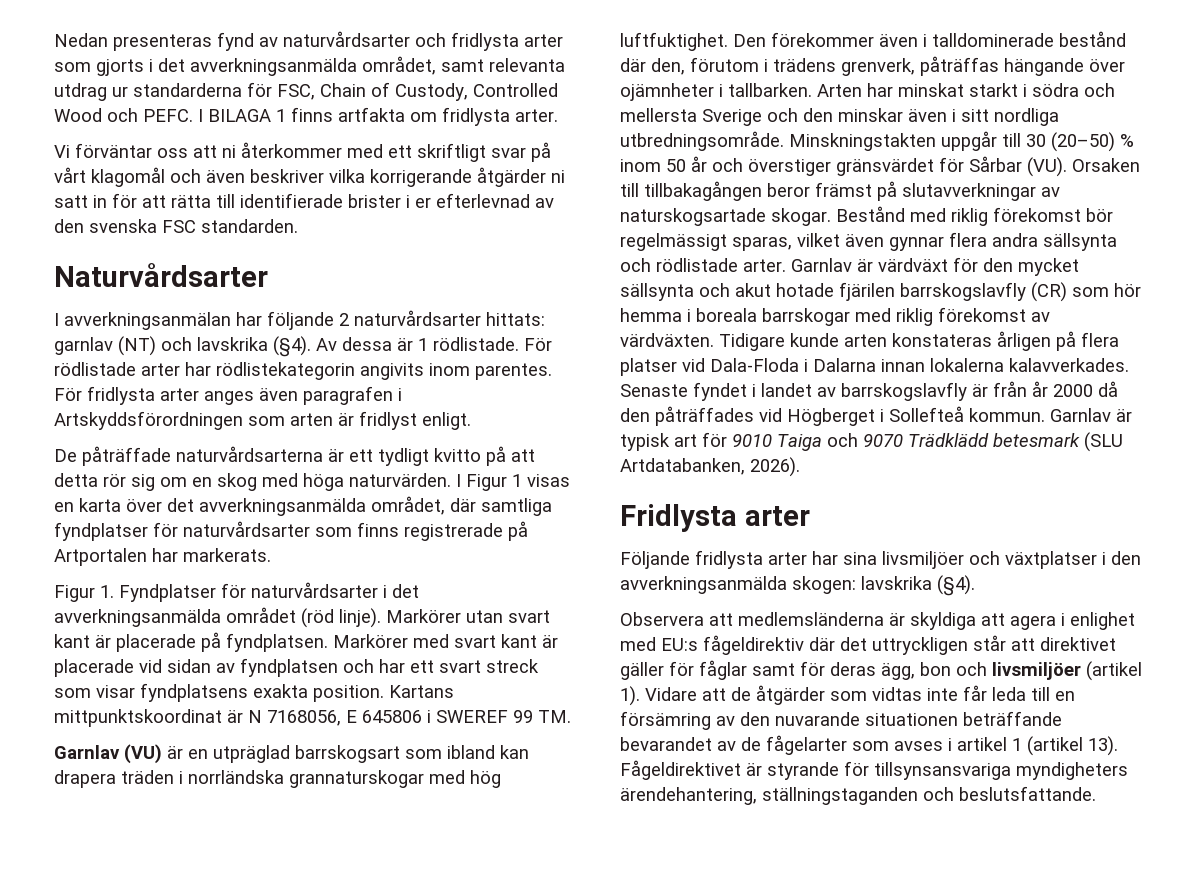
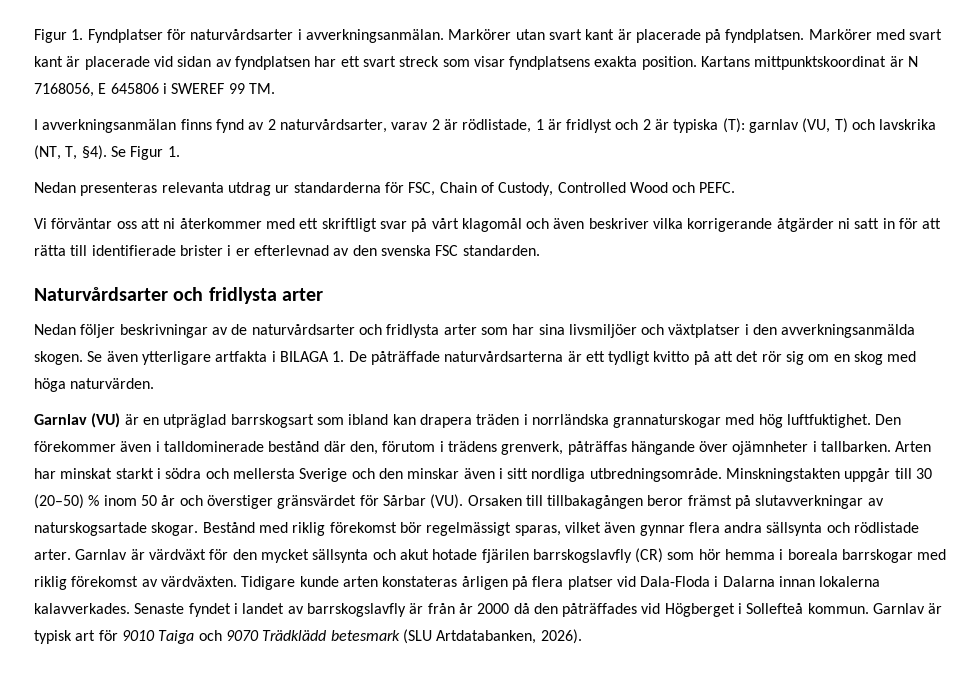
[54,31,563,51] [54,56,484,76] Nedan presenteras fynd av naturvårdsarter och fridlysta arter som gjorts i det avverkningsanmälda området, samt -> [34,29,943,43] [34,56,919,70] [34,83,275,97] [34,118,937,133] [34,145,180,160] [34,182,158,196] Figur 1. Fyndplatser för naturvårdsarter i avverkningsanmälan. Markörer utan svart kant är placerade på fyndplatsen. Markörer med svart kant är placerade vid sidan av fyndplatsen har ett svart streck som visar fyndplatsens exakta position. Kartans mittpunktskoordinat är N 7168056, E 645806 i SWEREF 99 TM. // I avverkningsanmälan finns fynd av 2 naturvårdsarter, varav 2 är rödlistade, 1 är fridlyst och 2 är typiska (T): garnlav (VU, T) och lavskrika (NT, T, §4). Se Figur 1. // Nedan presenteras
[198,107,558,126] I BILAGA 1 finns artfakta om fridlysta arter. -> (736, 187) none
[54,310,545,330] [54,336,552,357] [54,362,552,380] [54,386,402,405] [54,411,471,430] // I avverkningsanmälan har följande 2 naturvårdsarter hittats: garnlav (NT) och lavskrika (§4). Av dessa är 1 rödlistade. För rödlistade arter har rödlistekategorin angivits inom parentes. För fridlysta arter anges även paragrafen i Artskyddsförordningen som arten är fridlyst enligt. // -> [173,287,324,304] [34,324,916,338] [34,351,345,365] och fridlysta arter // Nedan följer beskrivningar av de naturvårdsarter och fridlysta arter som har sina livsmiljöer och växtplatser i den avverkningsanmälda skogen. Se även ytterligare artfakta i BILAGA 1.
[54,473,98,487] detta -> [736,351,759,362] det
[456,474,570,491] [54,496,552,516] [54,521,528,541] [54,548,271,566] [54,582,419,602] [54,607,550,628] [54,632,558,652] [54,658,539,677] [54,683,454,702] [54,709,571,727] I Figur 1 visas en karta över det avverkningsanmälda området, där samtliga fyndplatser för naturvårdsarter som finns registrerade på Artportalen har markerats. // Figur 1. Fyndplatser för naturvårdsarter i det avverkningsanmälda området (röd linje). Markörer utan svart kant är placerade på fyndplatsen. Markörer med svart kant är placerade vid sidan av fyndplatsen och har ett svart streck som visar fyndplatsens exakta position. Kartans mittpunktskoordinat är N 7168056, E 645806 i SWEREF 99 TM. -> (155, 383) none
[620,504,810,532] [620,550,1141,569] [620,575,975,596] [620,612,1135,630] [620,635,1116,655] [620,660,1142,681] [620,685,1075,706] [620,711,1062,730] [620,735,1118,756] [620,760,1128,780] [620,786,1096,805] // Fridlysta arter // Följande fridlysta arter har sina livsmiljöer och växtplatser i den avverkningsanmälda skogen: lavskrika (§4). // Observera att medlemsländerna är skyldiga att agera i enlighet med EU:s fågeldirektiv där det uttryckligen står att direktivet gäller för fåglar samt för deras ägg, bon och livsmiljöer (artikel 1). Vidare att de åtgärder som vidtas inte får leda till en försämring av den nuvarande situationen beträffande bevarandet av de fågelarter som avses i artikel 1 (artikel 13). Fågeldirektivet är styrande för tillsynsansvariga myndigheters ärendehantering, ställningstaganden och beslutsfattande. -> (582, 636) none

